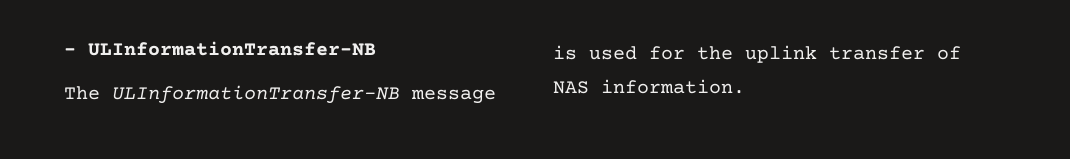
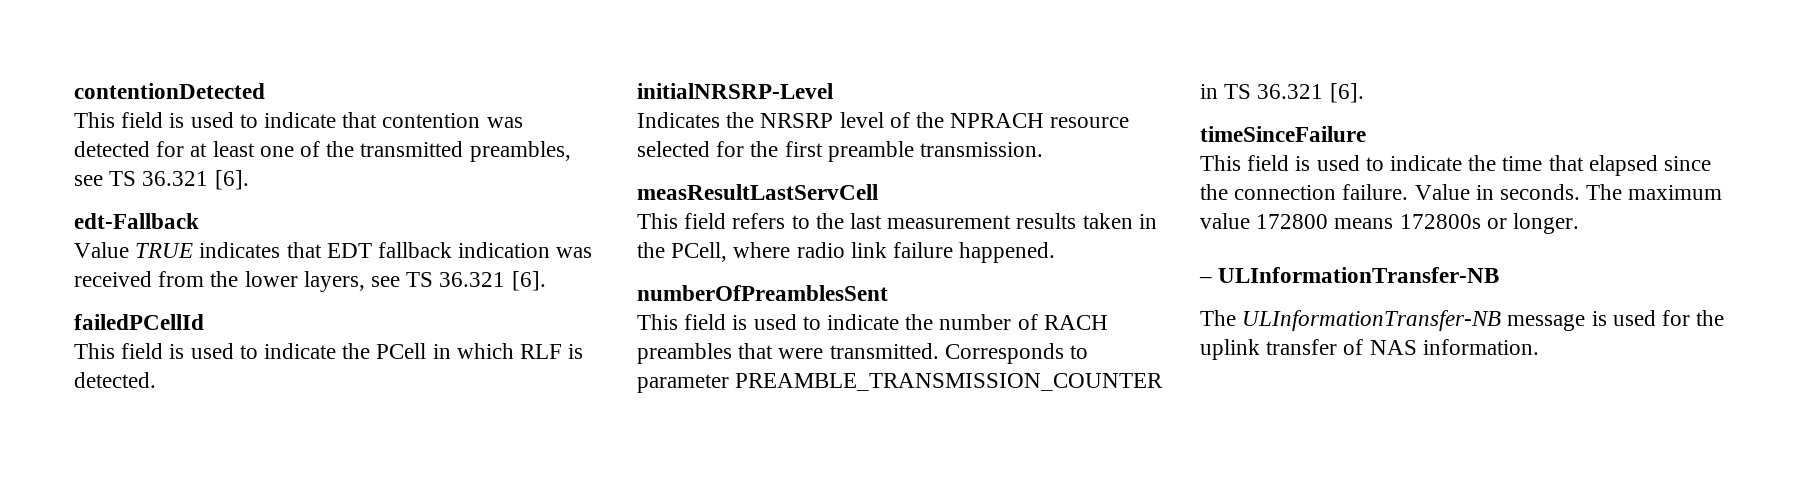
(64, 51) none -> [74,83,265,99] [74,112,523,128] [74,141,571,162] [74,170,249,190] [74,213,199,229] [74,242,593,258] [74,271,546,292] [74,314,204,330] [74,343,584,359] [74,372,156,388] [637,83,833,99] [637,112,1130,128] [637,141,1044,162] [637,184,878,200] [637,213,1157,229] [637,242,1056,263] [637,285,888,301] [637,314,1108,330] [637,343,1089,364] [637,373,1164,393] [1200,83,1364,103] [1200,126,1366,142] [1200,155,1712,176] [1200,184,1723,200] [1200,213,1580,234] contentionDetected // This field is used to indicate that contention was detected for at least one of the transmitted preambles, see TS 36.321 [6]. // edt-Fallback // Value TRUE indicates that EDT fallback indication was received from the lower layers, see TS 36.321 [6]. // failedPCellId // This field is used to indicate the PCell in which RLF is detected. // initialNRSRP-Level // Indicates the NRSRP level of the NPRACH resource selected for the first preamble transmission. // measResultLastServCell // This field refers to the last measurement results taken in the PCell, where radio link failure happened. // numberOfPreamblesSent // This field is used to indicate the number of RACH preambles that were transmitted. Corresponds to parameter PREAMBLE_TRANSMISSION_COUNTER in TS 36.321 [6]. // timeSinceFailure // This field is used to indicate the time that elapsed since the connection failure. Value in seconds. The maximum value 172800 means 172800s or longer. //

